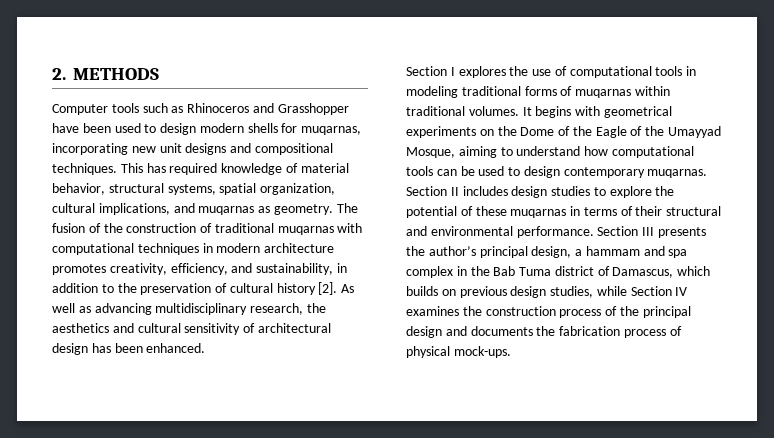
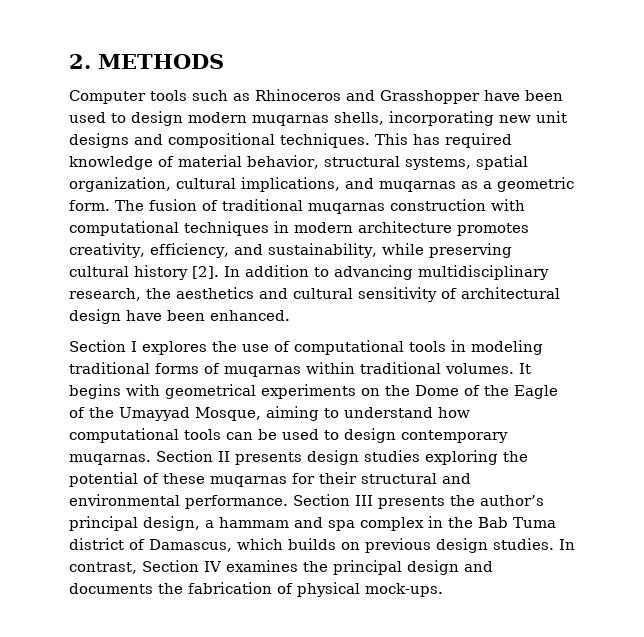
[247,123,362,135] shells for muqarnas, -> [252,112,384,126] muqarnas shells,
[273,203,358,215] [52,223,197,233] geometry. The fusion of the construction -> [483,177,574,192] [69,199,197,211] a geometric form. The fusion
(334, 230) none -> [390,199,486,211] construction
[336,263,347,273] [52,282,355,295] [52,303,91,313] in addition to the preservation of cultural history [2]. As well as -> [381,243,512,258] [69,265,329,280] while preserving cultural history [2]. In addition to
[91,343,111,353] has -> [126,310,162,321] have
[462,186,508,196] includes -> [235,452,302,465] presents
[593,186,652,198] to explore -> [425,450,498,465] exploring
[570,206,633,216] in terms of -> [292,473,315,484] for
[550,286,627,298] studies, while -> [493,538,575,550] [69,562,137,574] studies. In contrast,
[485,306,639,318] construction process of the -> (328, 566) none
[623,329,666,338] process -> (272, 588) none

